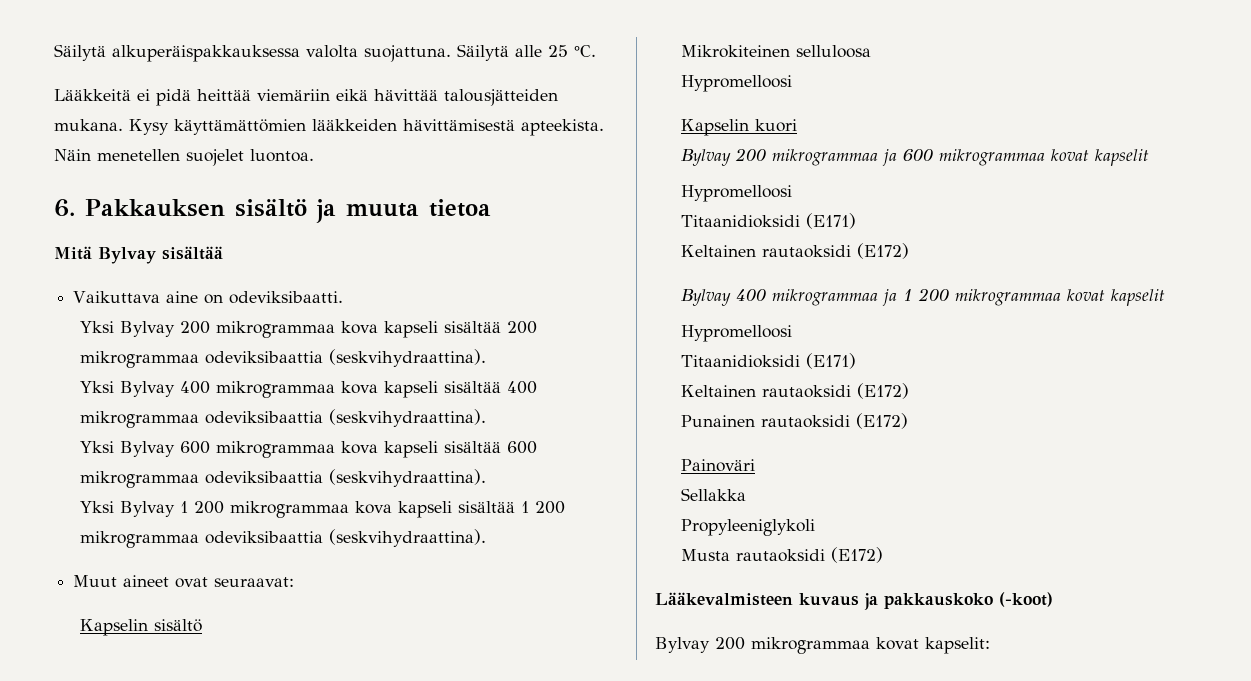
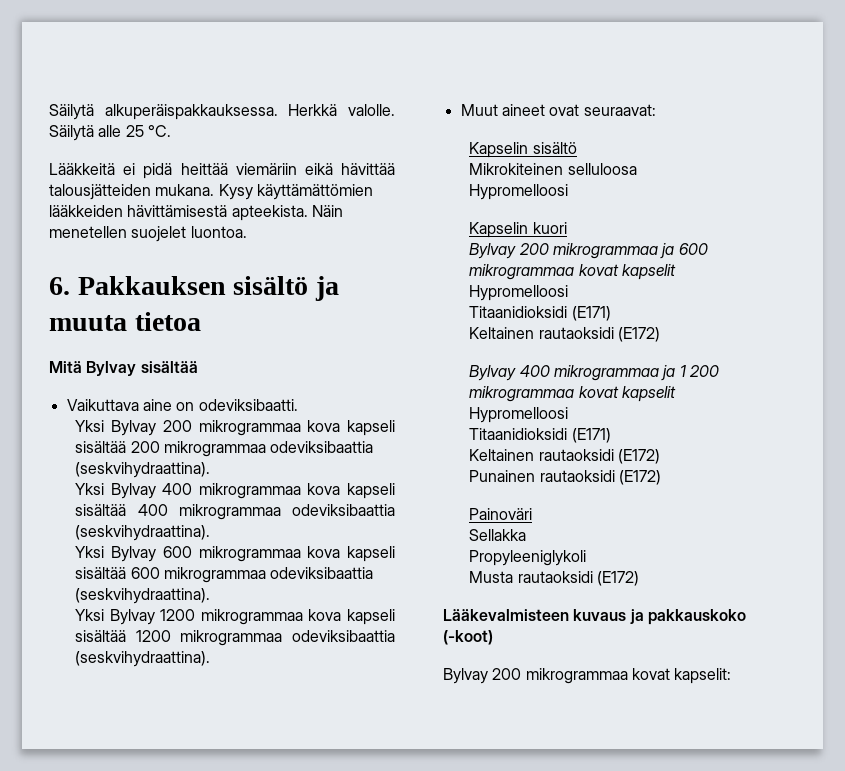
[54,44,451,62] Säilytä alkuperäispakkauksessa valolta suojattuna. -> [49,104,396,120] Säilytä alkuperäispakkauksessa. Herkkä valolle.
[180,501,566,518] 1 200 mikrogrammaa kova kapseli sisältää 1 200 -> [160,609,395,625] [75,630,171,642] 1200 mikrogrammaa kova kapseli sisältää 1200

